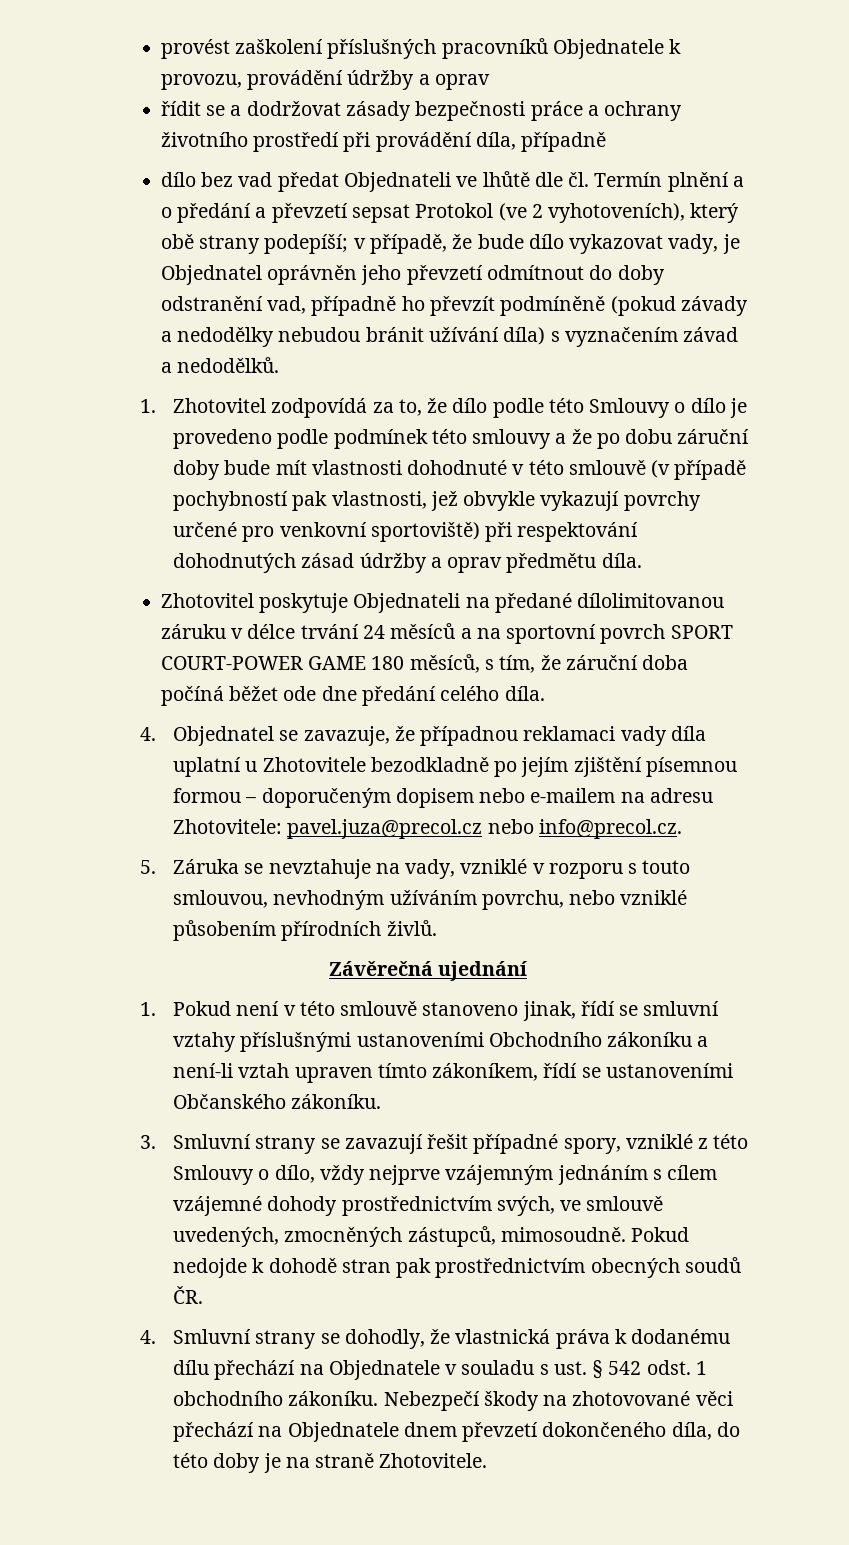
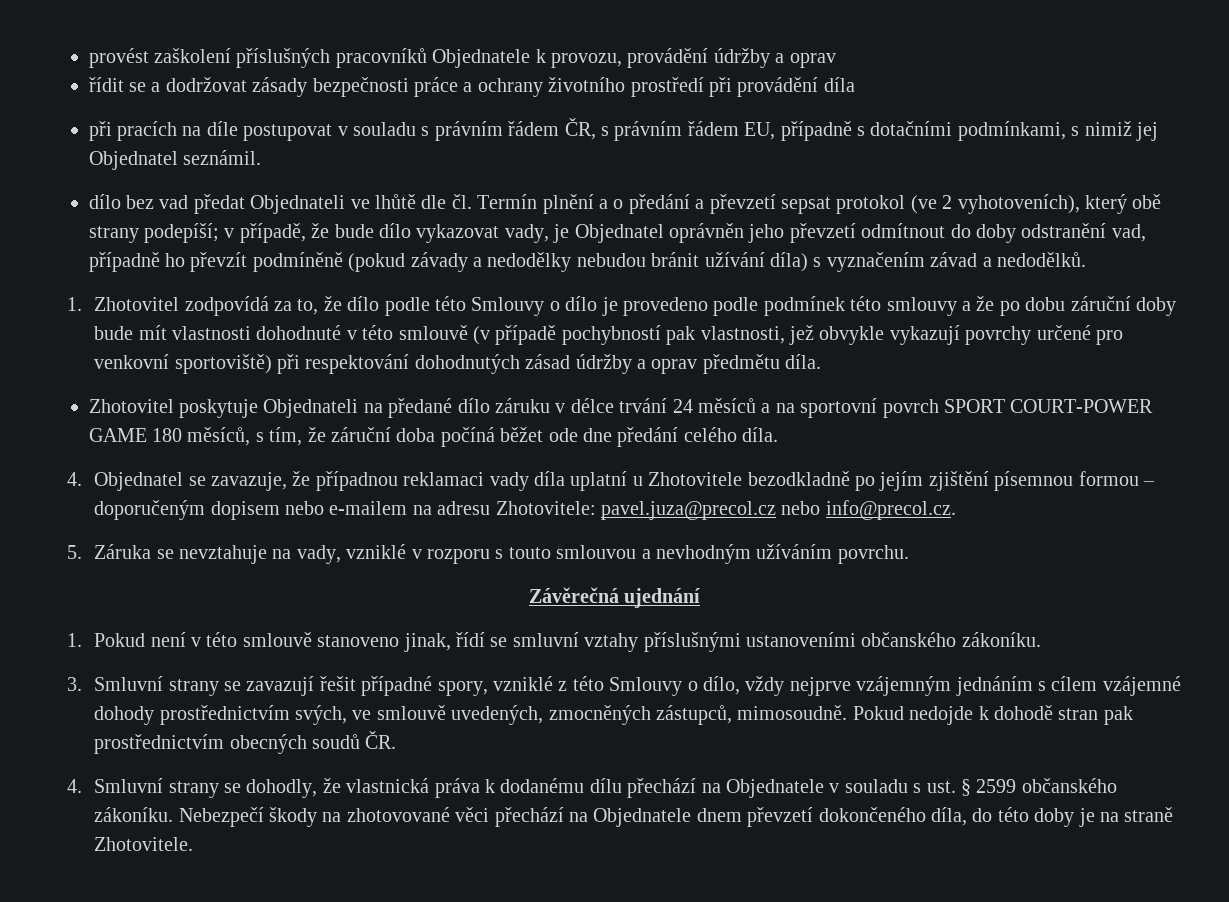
[476,132,607,152] díla, případně -> [823,77,855,92] [88,118,1158,141] [88,150,261,170] díla // při pracích na díle postupovat v souladu s právním řádem ČR, s právním řádem EU, případně s dotačními podmínkami, s nimiž jej Objednatel seznámil.
[415,203,494,218] Protokol -> [836,195,906,214] protokol
[577,593,725,608] dílolimitovanou -> [457,398,490,413] dílo
[172,890,688,910] [172,920,437,941] smlouvou, nevhodným užíváním povrchu, nebo vzniklé působením přírodních živlů. -> [556,544,909,564] smlouvou a nevhodným užíváním povrchu.
[488,1032,709,1047] [172,1063,733,1083] [172,1094,286,1109] Obchodního zákoníku a není-li vztah upraven tímto zákoníkem, řídí se ustanoveními Občanského -> [861,632,957,647] občanského
[608,1360,707,1375] [172,1391,283,1406] 542 odst. 1 obchodního -> [976,778,1117,793] 2599 občanského

